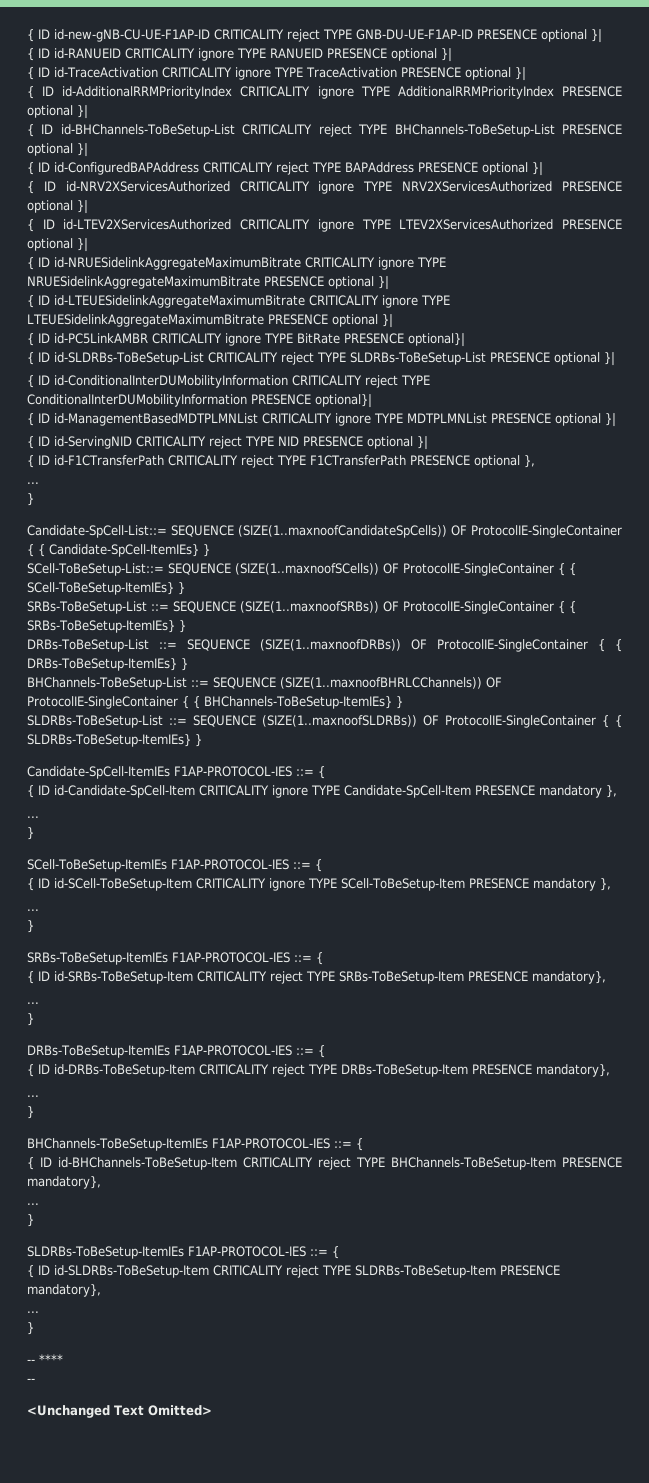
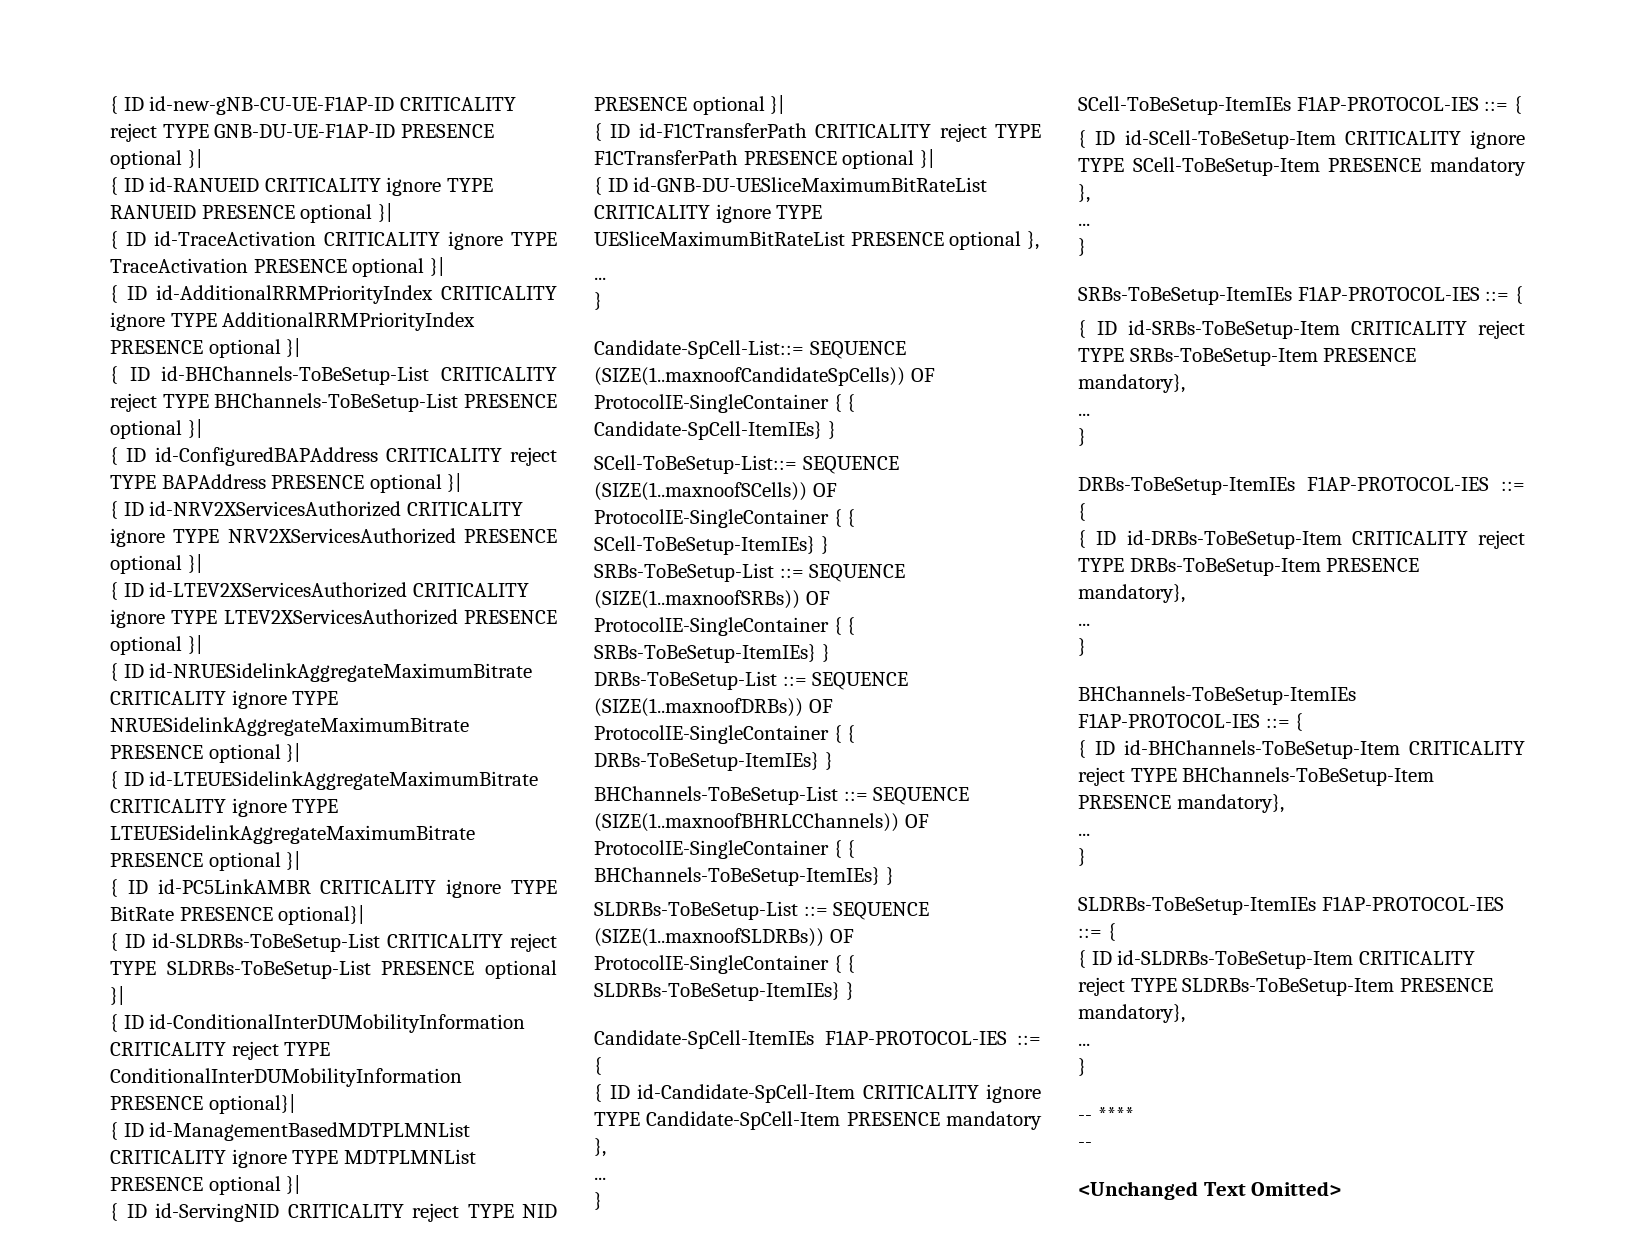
(520, 461) none -> [919,149,935,168] [594,177,988,195] [594,204,823,223] [594,231,1022,250] }| // { ID id-GNB-DU-UESliceMaximumBitRateList CRITICALITY ignore TYPE UESliceMaximumBitRateList PRESENCE optional

